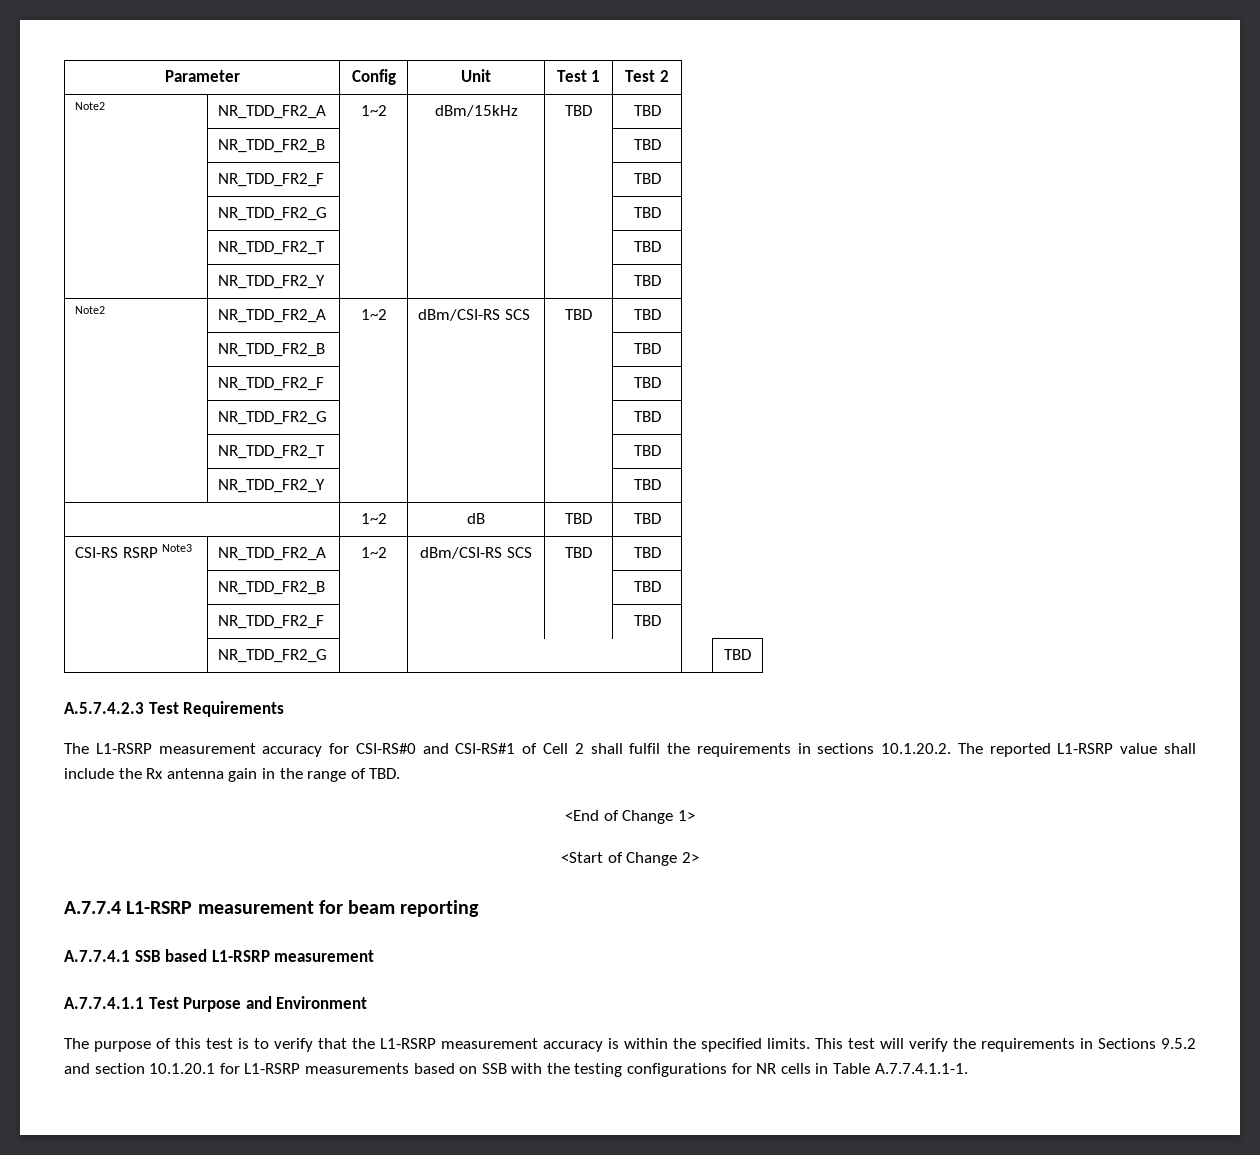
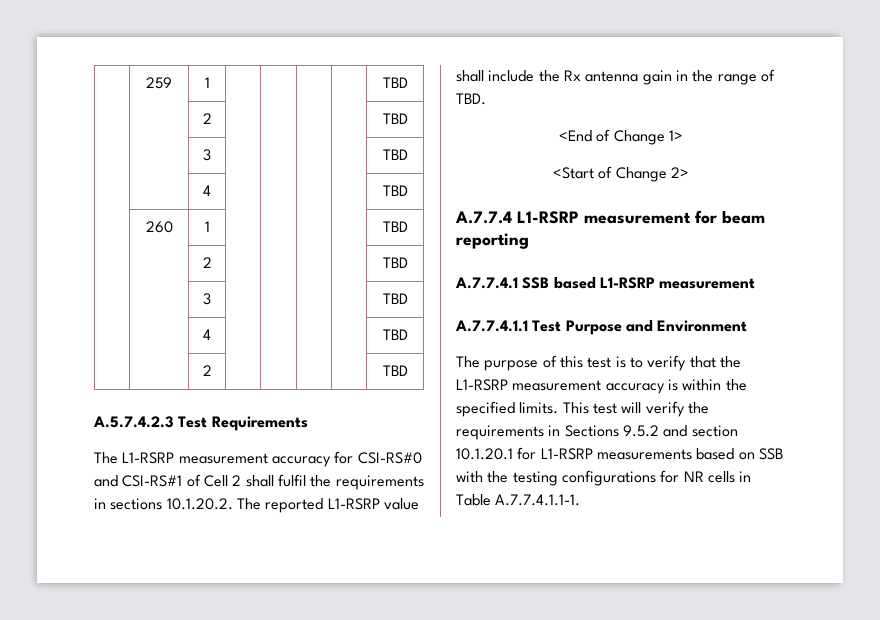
[164,70,240,82] [351,69,396,85] [460,69,491,82] [556,70,601,82] [625,70,669,82] [75,102,106,110] [218,105,327,119] [360,105,387,116] [434,105,518,117] [565,105,592,116] [633,105,661,116] [218,139,326,153] [633,139,661,150] [218,173,325,187] [633,173,661,184] [218,207,328,221] [633,207,661,218] [218,241,326,255] [633,241,661,252] [218,275,326,289] [633,275,661,286] [75,306,106,314] [218,309,327,323] [360,309,387,320] [418,309,530,321] [565,309,592,320] [633,309,661,320] [218,343,326,357] [633,343,661,354] [218,377,325,391] [633,377,661,388] [218,411,328,425] [633,411,661,422] [218,445,326,459] [633,445,661,456] [218,479,326,493] [633,479,661,490] [360,513,387,524] [466,513,485,524] [565,513,592,524] [633,513,661,524] [75,544,193,558] [218,547,327,561] [360,547,387,558] [420,547,532,559] [565,547,592,558] [633,547,661,558] [218,581,326,595] [633,581,661,592] [218,615,325,629] [633,615,661,626] [218,649,328,663] Parameter | Config | Unit | Test 1 | Test 2 // Note2 | NR_TDD_FR2_A | 1~2 | dBm/15kHz | TBD | TBD // | NR_TDD_FR2_B | | | | TBD // | NR_TDD_FR2_F | | | | TBD // | NR_TDD_FR2_G | | | | TBD // | NR_TDD_FR2_T | | | | TBD // | NR_TDD_FR2_Y | | | | TBD // Note2 | NR_TDD_FR2_A | 1~2 | dBm/CSI-RS SCS | TBD | TBD // | NR_TDD_FR2_B | | | | TBD // | NR_TDD_FR2_F | | | | TBD // | NR_TDD_FR2_G | | | | TBD // | NR_TDD_FR2_T | | | | TBD // | NR_TDD_FR2_Y | | | | TBD // | 1~2 | dB | TBD | TBD // CSI-RS RSRP Note3 | NR_TDD_FR2_A | 1~2 | dBm/CSI-RS SCS | TBD | TBD // | NR_TDD_FR2_B | | | | TBD // | NR_TDD_FR2_F | | | | TBD // | NR_TDD_FR2_G -> [146,77,172,89] [204,77,210,88] [382,77,408,88] [202,113,212,124] [382,113,408,124] [203,149,211,161] [382,149,408,160] [203,185,211,196] [382,185,408,196] [145,221,173,233] [204,221,210,232] [382,221,408,232] [202,257,212,268] [382,257,408,268] [203,293,211,305] [382,293,408,304] [203,329,211,340] [382,329,408,340] [202,365,212,376] | 259 | 1 | | | | | TBD // | | 2 | | | | | TBD // | | 3 | | | | | TBD // | | 4 | | | | | TBD // | 260 | 1 | | | | | TBD // | | 2 | | | | | TBD // | | 3 | | | | | TBD // | | 4 | | | | | TBD // | | 2 |

